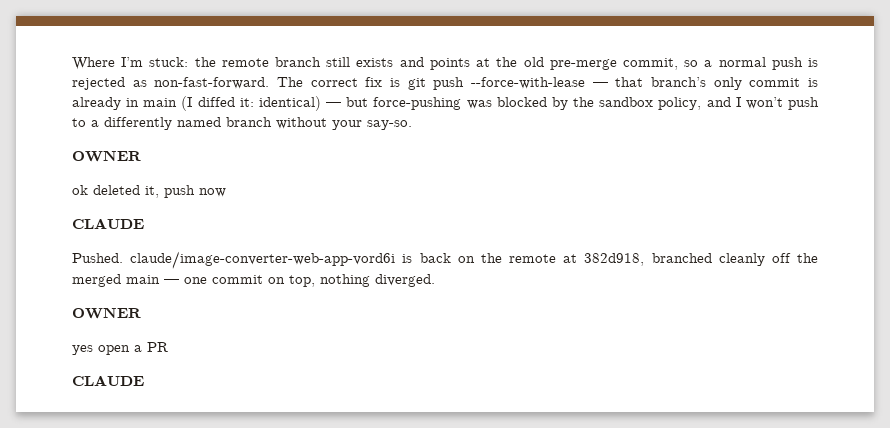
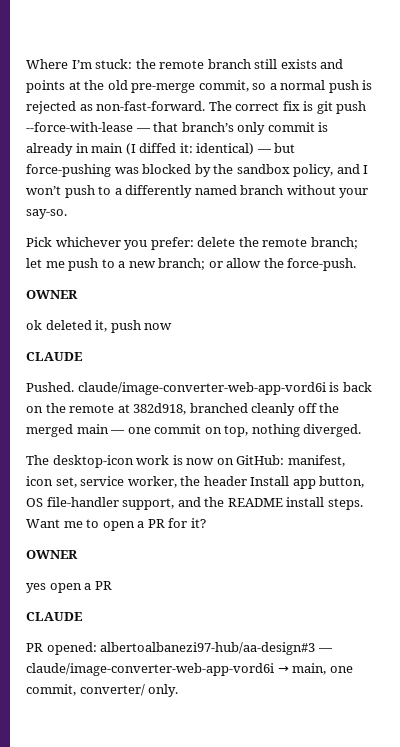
(412, 125) none -> [26,237,358,250] [26,258,357,271] // Pick whichever you prefer: delete the remote branch; let me push to a new branch; or allow the force-push.
(435, 280) none -> [26,455,345,468] [26,476,365,489] [26,497,363,510] [26,518,206,531] // The desktop-icon work is now on GitHub: manifest, icon set, service worker, the header Install app button, OS file-handler support, and the README install steps. Want me to open a PR for it?
(144, 380) none -> [26,642,333,655] [26,663,353,676] [26,684,179,697] // PR opened: albertoalbanezi97-hub/aa-design#3 — claude/image-converter-web-app-vord6i → main, one commit, converter/ only.

